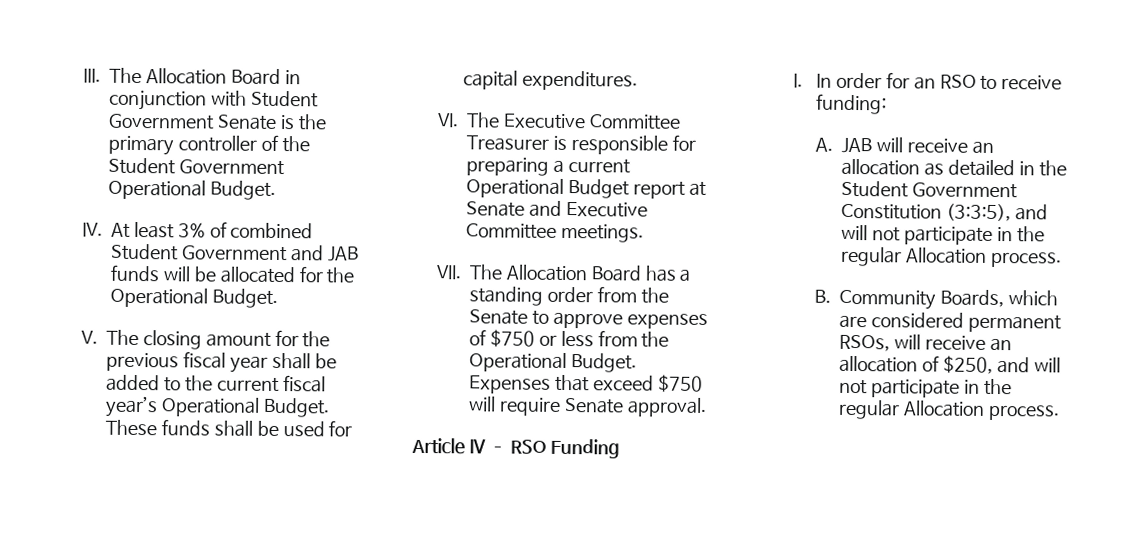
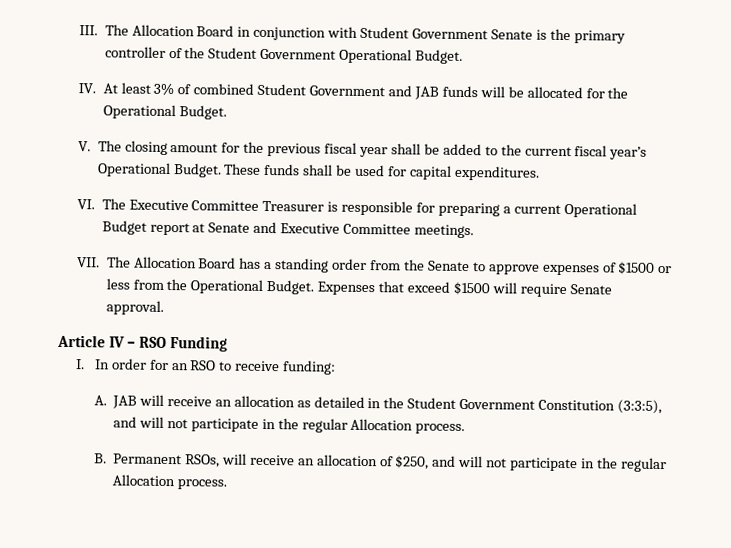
[489,329,535,347] $750 -> [618,261,656,275] $1500
[657,374,703,392] $750 -> [452,281,490,296] $1500
[839,289,1058,310] [839,312,1062,333] Community Boards, which are considered permanent -> [113,453,183,465] Permanent

